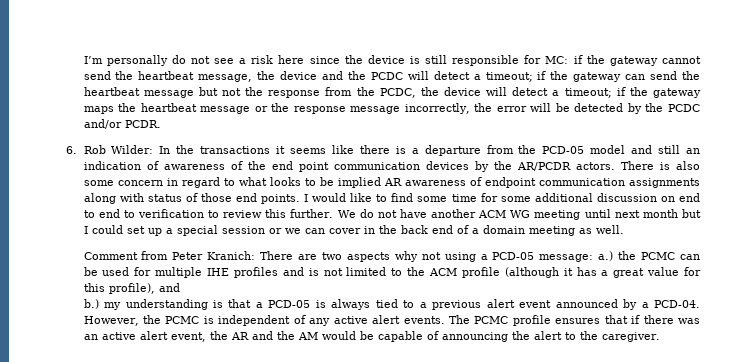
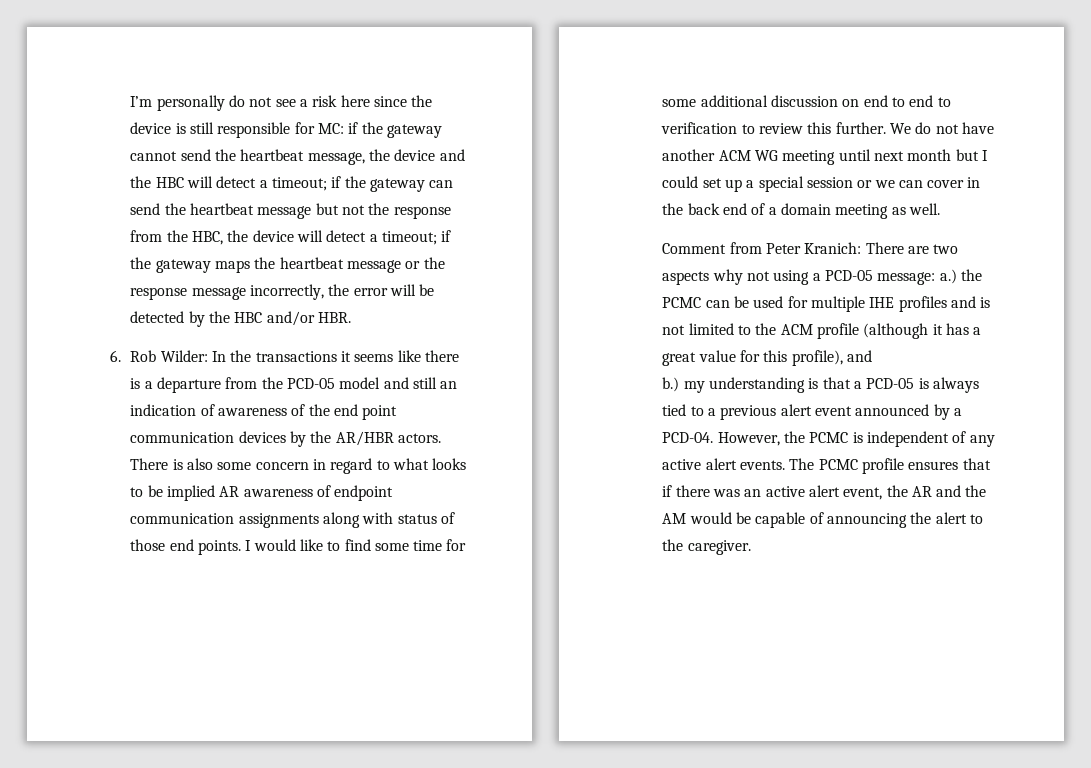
[370,72,403,80] PCDC -> [155,177,184,188] HBC
[379,88,416,98] PCDC, -> [191,231,223,245] HBC,
[668,104,700,112] [83,119,161,129] PCDC and/or PCDR. -> [234,311,351,326] HBC and/or HBR.
[516,162,571,171] AR/PCDR -> [335,431,394,446] AR/HBR

